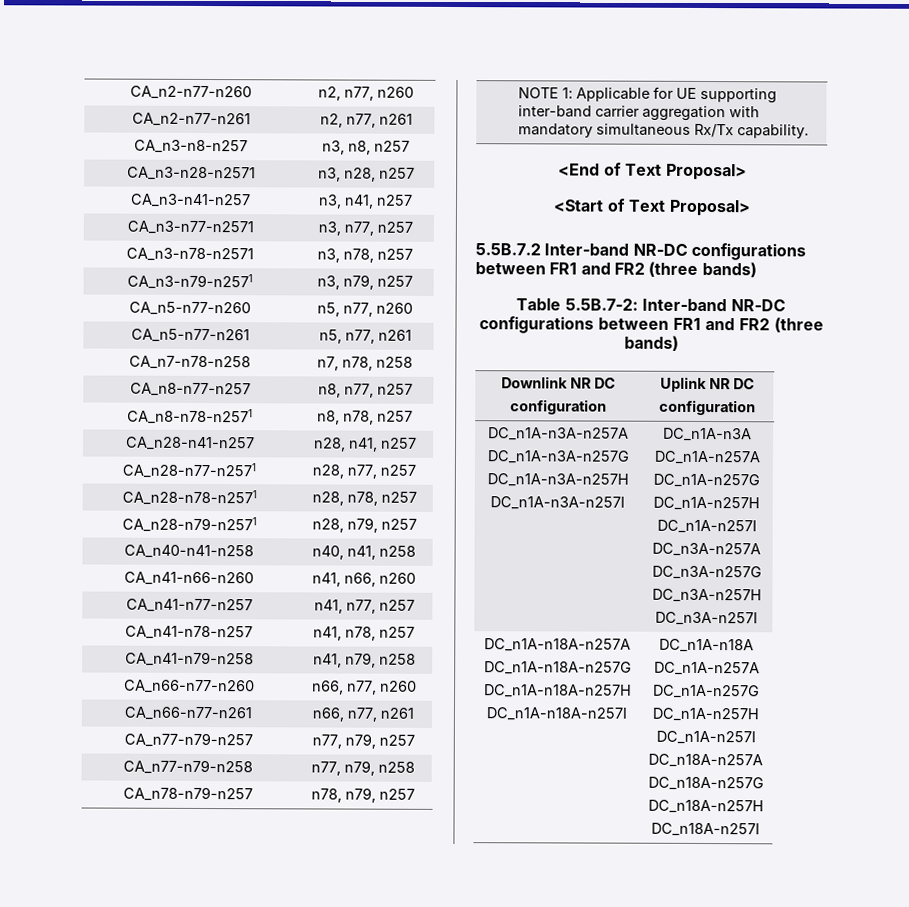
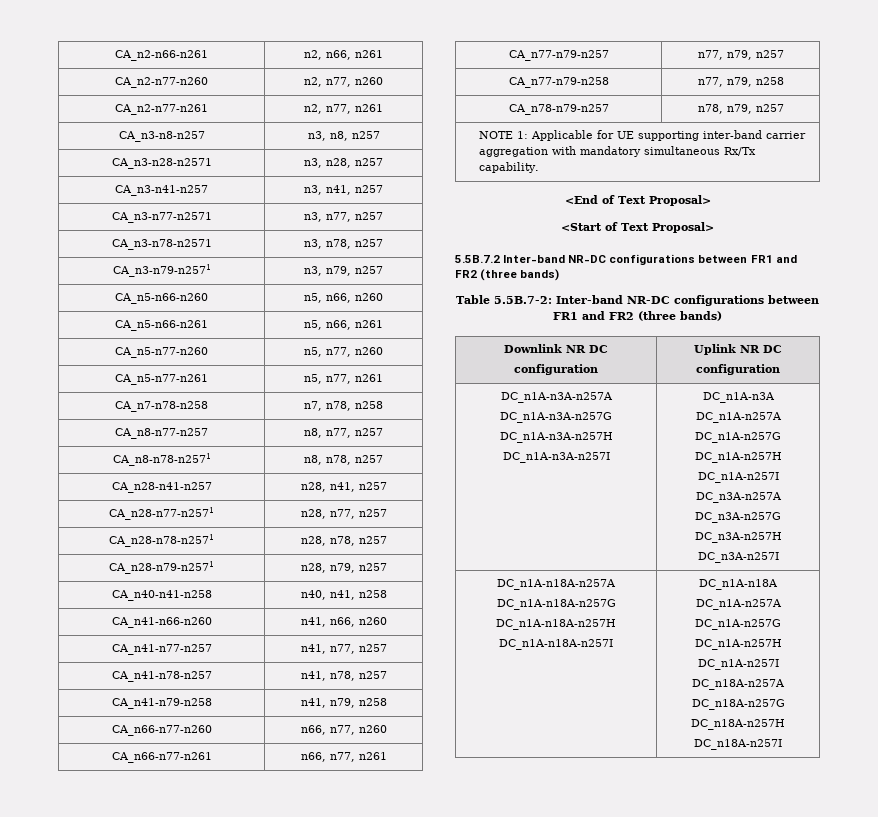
(130, 92) none -> [115,50,208,61] [304,50,383,60] CA_n2-n66-n261 | n2, n66, n261 //
(413, 281) none -> [115,293,208,304] [304,293,383,303] [115,320,208,331] [304,320,383,330] // CA_n5-n66-n260 | n5, n66, n260 // CA_n5-n66-n261 | n5, n66, n261

